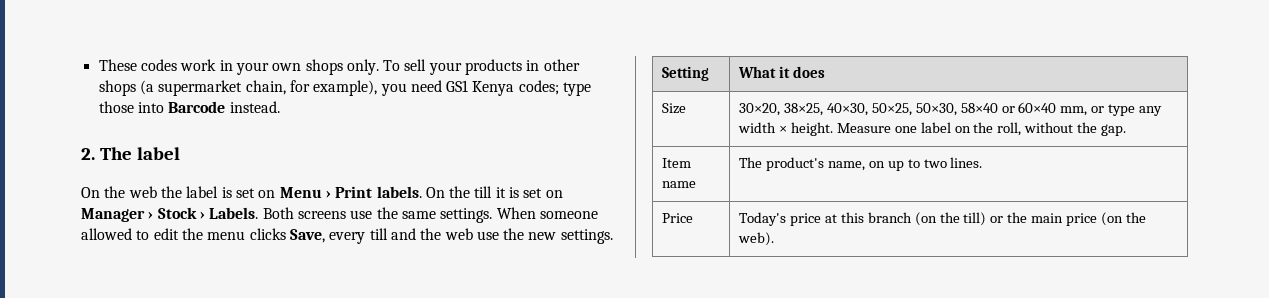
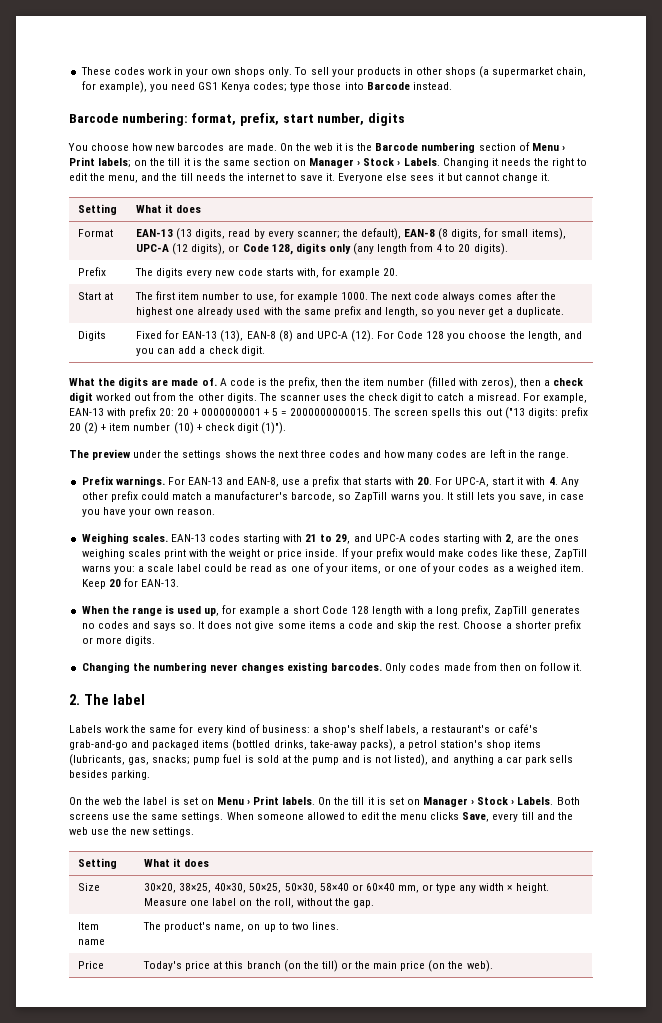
[81,147,180,160] 2. The label -> [69,113,405,126] [68,142,565,153] [69,157,588,168] [69,173,550,183] [78,204,118,215] [136,204,202,213] [78,229,114,237] [136,228,566,240] [136,243,508,255] [78,267,107,276] [135,267,399,278] [78,292,114,300] [135,291,556,302] [136,306,564,317] [78,331,107,341] [136,330,582,342] [136,346,265,356] [69,377,584,389] [69,392,587,403] [69,407,588,419] [69,422,286,434] [69,449,569,460] [81,476,579,487] [81,491,585,502] [81,507,216,517] [81,533,580,544] [81,548,588,559] [81,563,584,574] [81,578,179,589] [81,605,580,616] [81,620,581,631] [81,636,155,646] [81,662,583,673] [69,694,145,705] [69,724,538,735] [69,739,542,751] [69,754,573,766] [69,770,151,780] Barcode numbering: format, prefix, start number, digits // You choose how new barcodes are made. On the web it is the Barcode numbering section of Menu › Print labels; on the till it is the same section on Manager › Stock › Labels. Changing it needs the right to edit the menu, and the till needs the internet to save it. Everyone else sees it but cannot change it. // Setting | What it does // Format | EAN-13 (13 digits, read by every scanner; the default), EAN-8 (8 digits, for small items), UPC-A (12 digits), or Code 128, digits only (any length from 4 to 20 digits). // Prefix | The digits every new code starts with, for example 20. // Start at | The first item number to use, for example 1000. The next code always comes after the highest one already used with the same prefix and length, so you never get a duplicate. // Digits | Fixed for EAN-13 (13), EAN-8 (8) and UPC-A (12). For Code 128 you choose the length, and you can add a check digit. // What the digits are made of. A code is the prefix, then the item number (filled with zeros), then a check digit worked out from the other digits. The scanner uses the check digit to catch a misread. For example, EAN-13 with prefix 20: 20 + 0000000001 + 5 = 2000000000015. The screen spells this out ("13 digits: prefix 20 (2) + item number (10) + check digit (1)"). // The preview under the settings shows the next three codes and how many codes are left in the range. // Prefix warnings. For EAN-13 and EAN-8, use a prefix that starts with 20. For UPC-A, start it with 4. Any other prefix could match a manufacturer's barcode, so ZapTill warns you. It still lets you save, in case you have your own reason. // Weighing scales. EAN-13 codes starting with 21 to 29, and UPC-A codes starting with 2, are the ones weighing scales print with the weight or price inside. If your prefix would make codes like these, ZapTill warns you: a scale label could be read as one of your items, or one of your codes as a weighed item. Keep 20 for EAN-13. // When the range is used up, for example a short Code 128 length with a long prefix, ZapTill generates no codes and says so. It does not give some items a code and skip the rest. Choose a shorter prefix or more digits. // Changing the numbering never changes existing barcodes. Only codes made from then on follow it. // 2. The label // Labels work the same for every kind of business: a shop's shelf labels, a restaurant's or café's grab-and-go and packaged items (bottled drinks, take-away packs), a petrol station's shop items (lubricants, gas, snacks; pump fuel is sold at the pump and is not listed), and anything a car park sells besides parking.

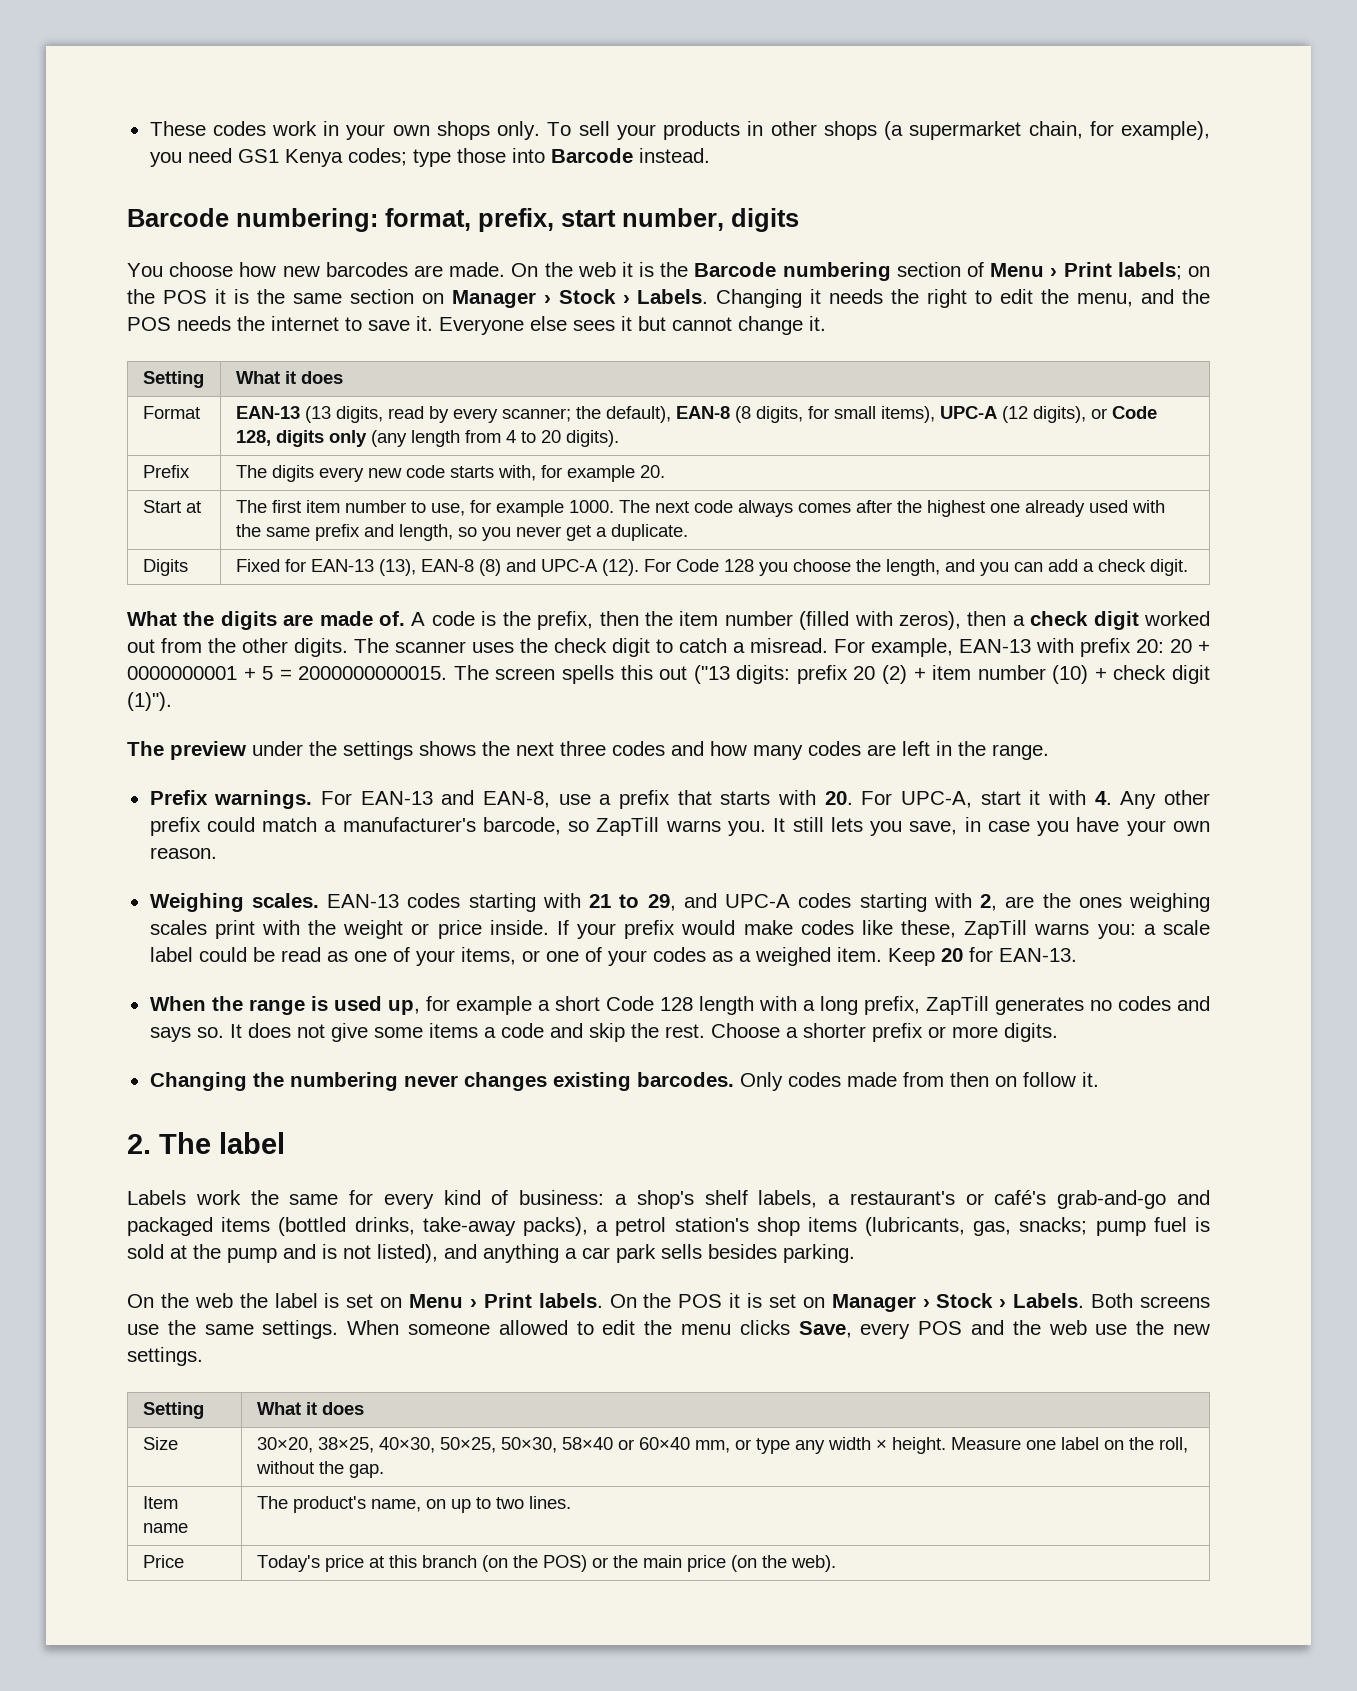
[168,158,181,166] till -> [162,290,207,304] POS
[180,173,193,181] till -> [127,317,171,331] POS
[352,797,365,805] till -> [678,1294,723,1308] POS
[521,812,534,820] till -> [918,1321,963,1335] POS
[321,960,338,972] till) -> [542,1555,587,1572] POS)

